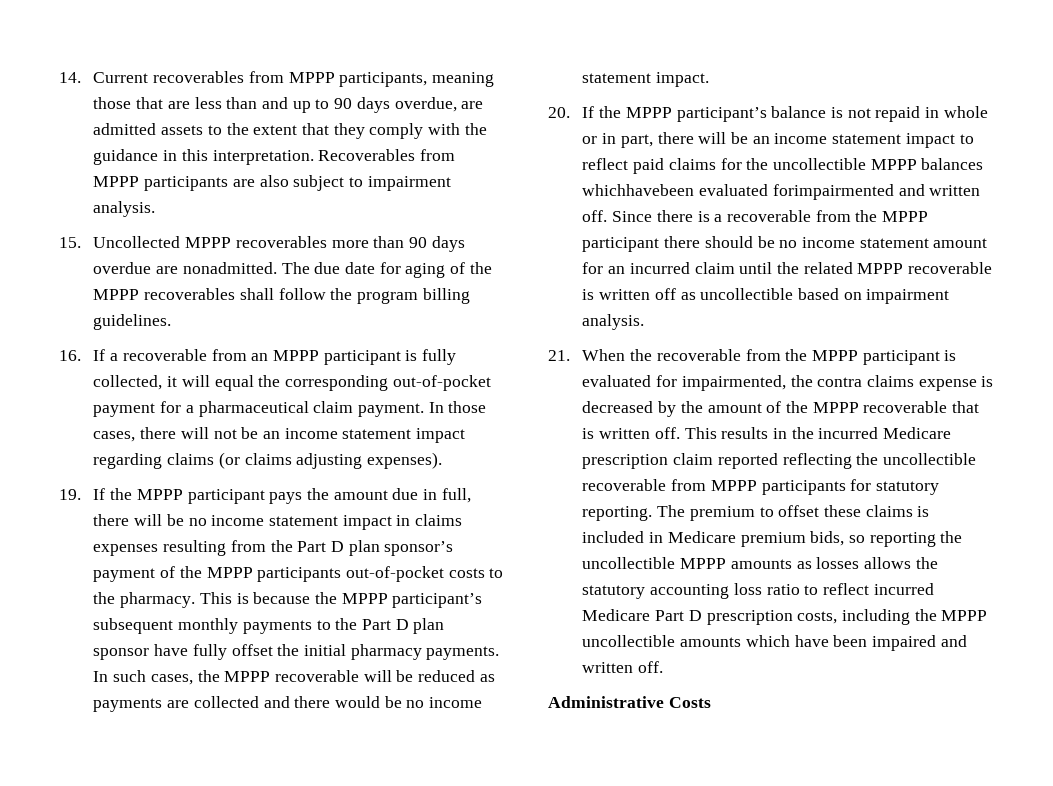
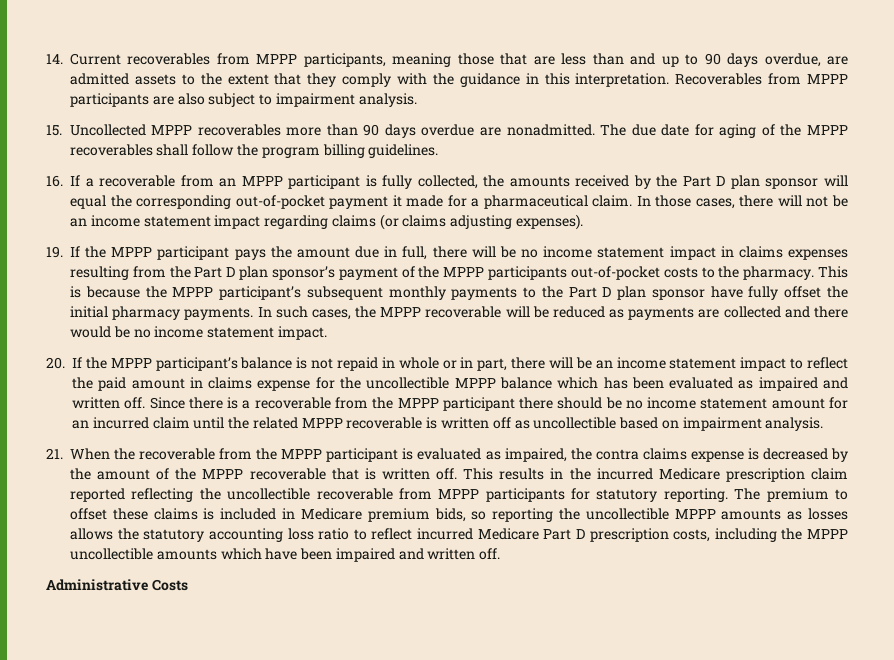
[167,376,178,387] it -> [483,175,819,189] the amounts received by the Part D plan sponsor
(156, 410) none -> [392,195,444,207] it made
[313,401,424,417] claim payment. -> [592,195,633,207] claim.
[633,158,984,174] [582,184,894,200] paid claims for the uncollectible MPPP balances whichhavebeen evaluated forimpairmented -> [72,377,818,391] the paid amount in claims expense for the uncollectible MPPP balance which has been evaluated as impaired
[656,375,786,391] for impairmented, -> [485,448,567,462] as impaired,

